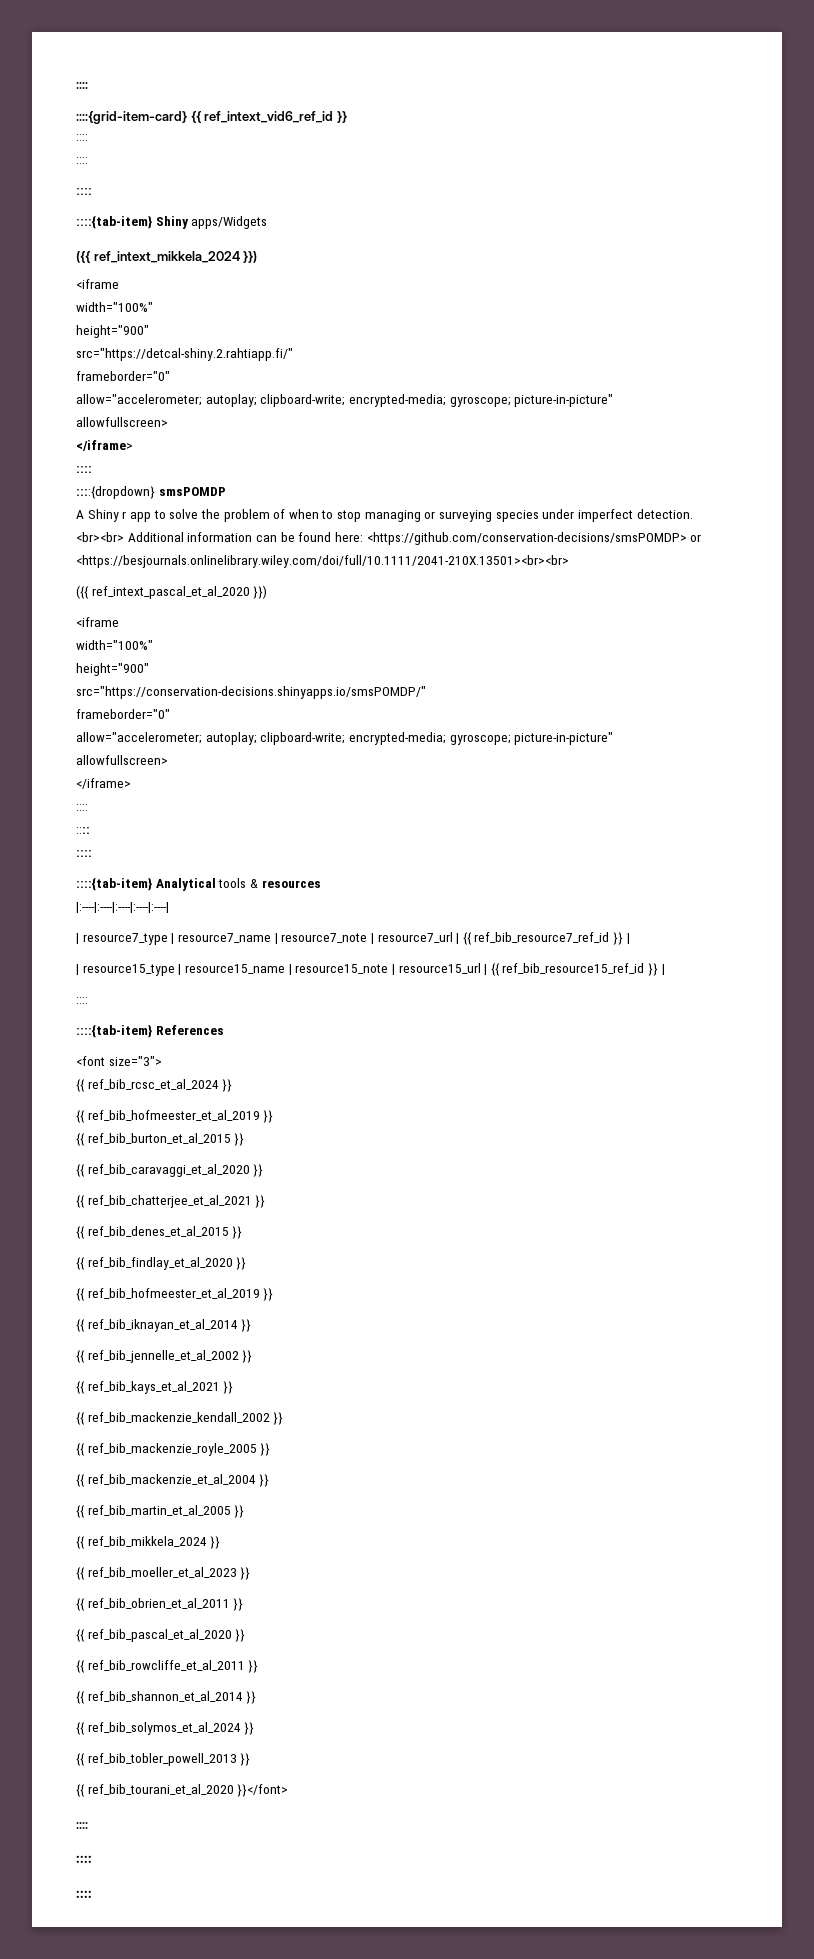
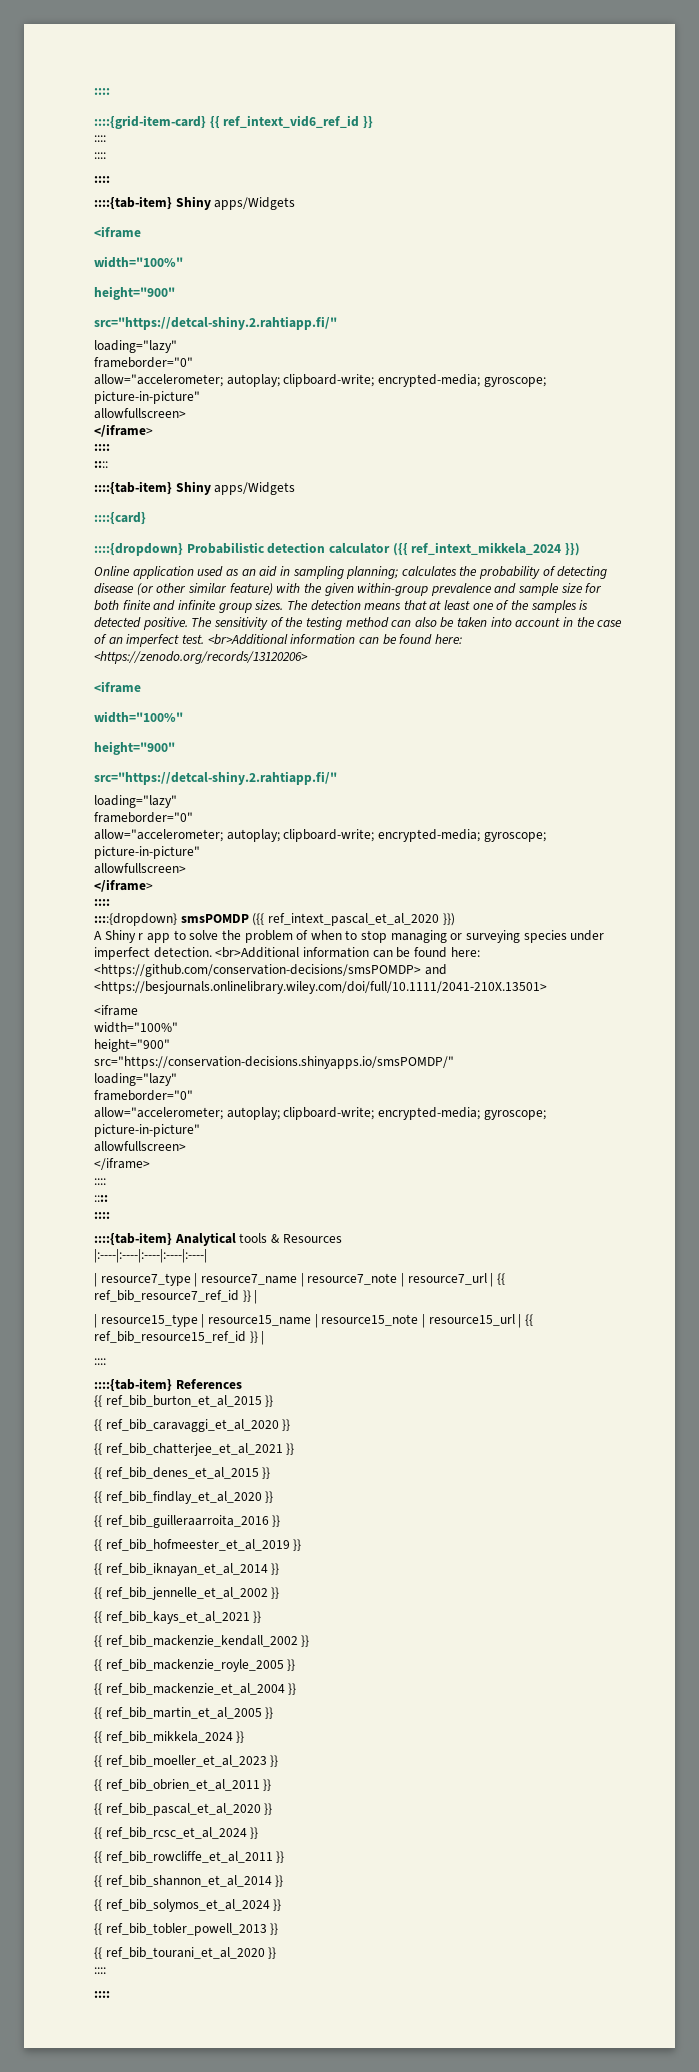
[76,251,258,263] [76,279,119,289] [76,302,153,312] [76,325,149,338] [76,348,293,361] ({{ ref_intext_mikkela_2024 }}) // <iframe // width="100%" // height="900" // src="https://detcal-shiny.2.rahtiapp.fi/" -> [94,226,141,238] [94,256,183,268] [94,286,175,300] [94,316,337,330] [94,340,177,353] [94,357,193,368] [94,374,546,387] [94,391,200,404] [94,408,186,419] [94,424,153,437] [94,444,110,451] [94,461,108,468] [94,481,296,495] [94,512,146,525] [94,542,580,556] [94,566,608,579] [94,583,603,596] [94,600,589,613] [94,617,623,630] [94,634,462,647] [94,651,308,664] [94,681,141,693] [94,711,183,723] [94,741,175,755] [94,771,337,785] [94,795,177,808] <iframe // width="100%" // height="900" // src="https://detcal-shiny.2.rahtiapp.fi/" // loading="lazy" // frameborder="0" // allow="accelerometer; autoplay; clipboard-write; encrypted-media; gyroscope; picture-in-picture" // allowfullscreen> // </iframe> // :::: // :::: // ::::{tab-item} Shiny apps/Widgets // ::::{card} // ::::{dropdown} Probabilistic detection calculator ({{ ref_intext_mikkela_2024 }}) // Online application used as an aid in sampling planning; calculates the probability of detecting disease (or other similar feature) with the given within-group prevalence and sample size for both finite and infinite group sizes. The detection means that at least one of the samples is detected positive. The sensitivity of the testing method can also be taken into account in the case of an imperfect test. <br>Additional information can be found here: <https://zenodo.org/records/13120206> // <iframe // width="100%" // height="900" // src="https://detcal-shiny.2.rahtiapp.fi/" // loading="lazy"
(226, 491) none -> [252,913,455,926] ({{ ref_intext_pascal_et_al_2020 }})
[76,532,184,542] <br><br> Additional -> [215,947,300,958] <br>Additional
[690,534,702,542] [76,555,569,568] [76,585,268,599] or <https://besjournals.onlinelibrary.wiley.com/doi/full/10.1111/2041-210X.13501><br><br> // ({{ ref_intext_pascal_et_al_2020 }}) -> [424,964,447,975] [94,981,547,994] and <https://besjournals.onlinelibrary.wiley.com/doi/full/10.1111/2041-210X.13501>
(426, 692) none -> [94,1073,177,1086] // loading="lazy"
[261,880,321,888] resources -> [282,1234,342,1243] Resources
[76,1056,162,1066] [76,1079,233,1092] [76,1110,274,1123] // <font size="3"> // {{ ref_bib_rcsc_et_al_2024 }} // {{ ref_bib_hofmeester_et_al_2019 }} -> (242, 1384) none
(247, 1263) none -> [94,1515,281,1528] // {{ ref_bib_guilleraarroita_2016 }}
(246, 1635) none -> [94,1827,259,1839] // {{ ref_bib_rcsc_et_al_2024 }}
[237,1784,289,1797] [76,1822,88,1829] [76,1855,92,1863] [76,1890,92,1898] }}</font> // :::: // :::: // :::: -> [268,1947,277,1959] [94,1967,106,1974] [94,1991,110,1998] }} // :::: // ::::

